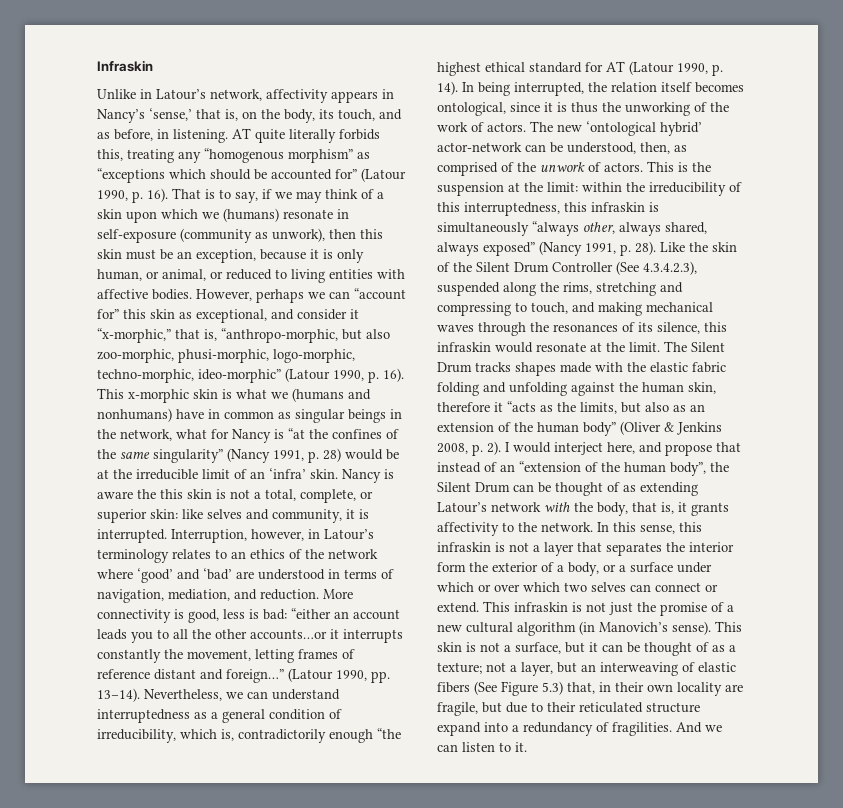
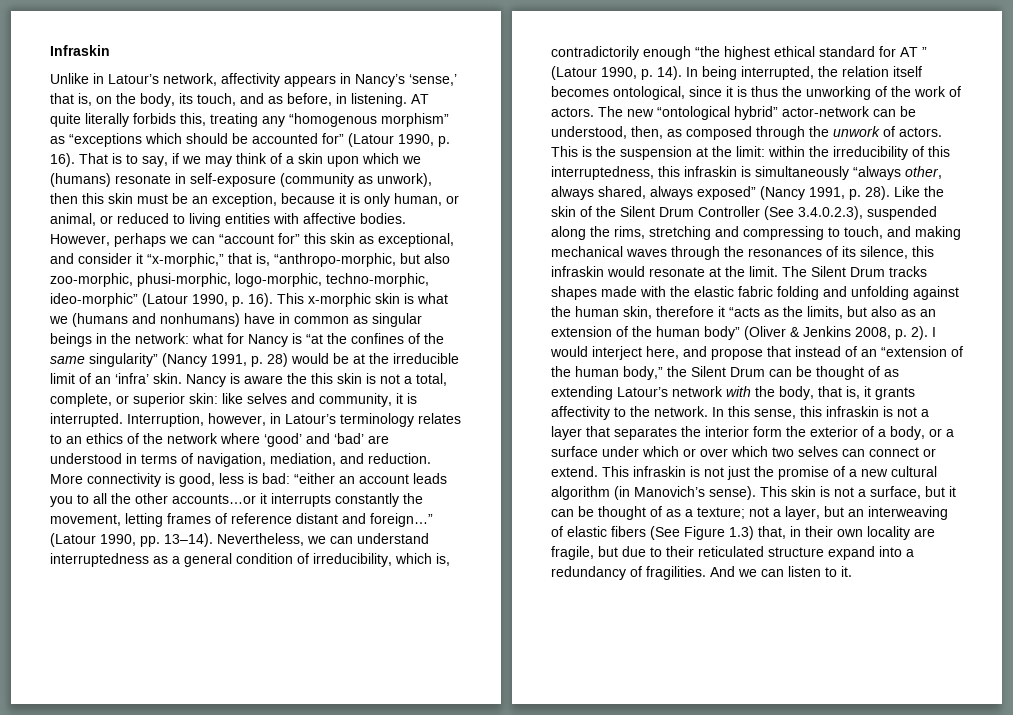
[120,429,172,441] network, -> [135,333,189,344] network:
(625, 66) none -> [922,47,927,57] ”
[586,121,702,136] ‘ontological hybrid’ -> [657,106,778,120] “ontological hybrid”
[437,162,514,176] comprised of -> [686,126,805,140] composed through
[643,261,697,275] 4.3.4.2.3), -> [798,206,863,220] 3.4.0.2.3),
[670,462,706,476] body”, -> [623,366,663,380] body,”
[542,681,563,695] 5.3) -> [729,526,754,540] 1.3)

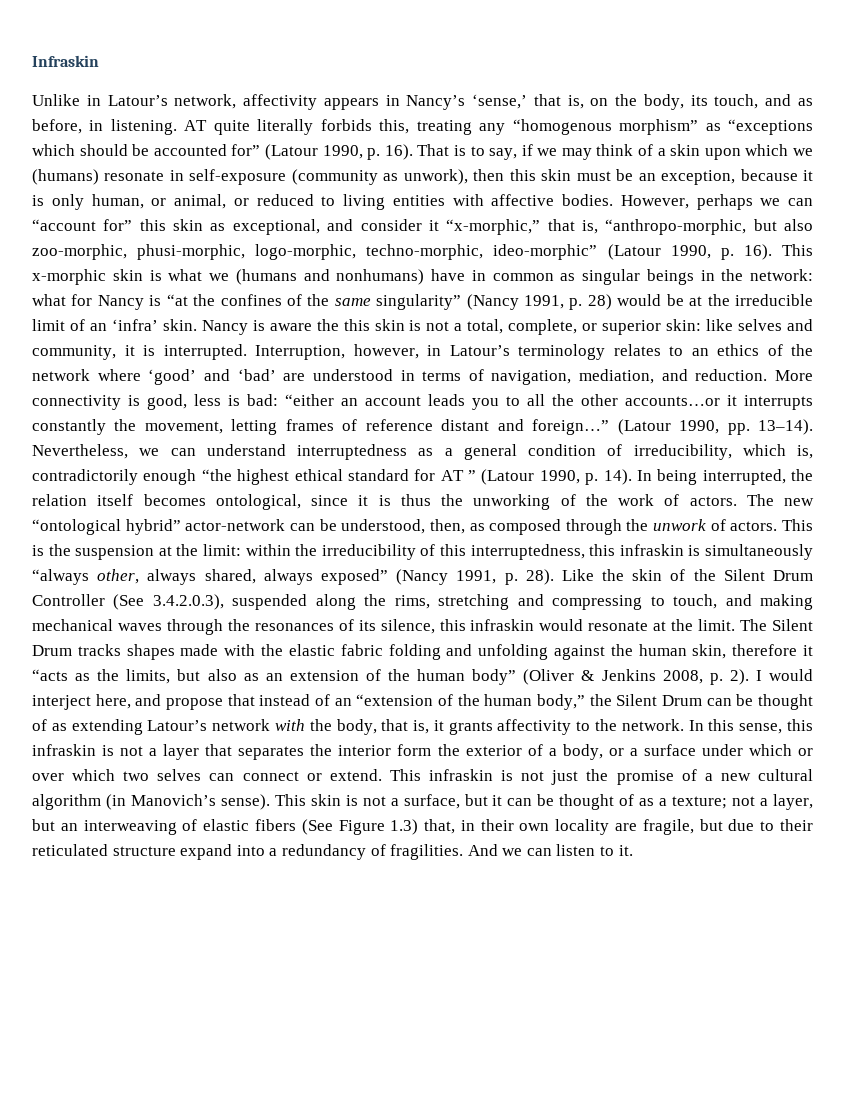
[798,206,863,220] 3.4.0.2.3), -> [152,594,224,610] 3.4.2.0.3),

